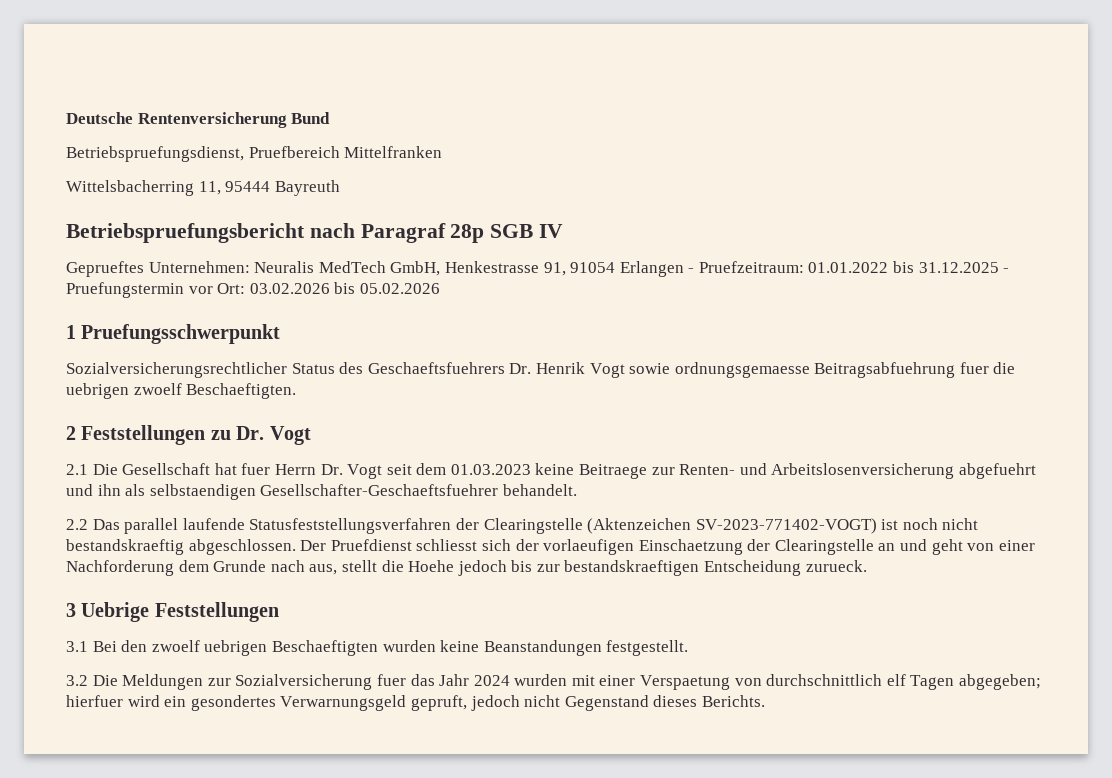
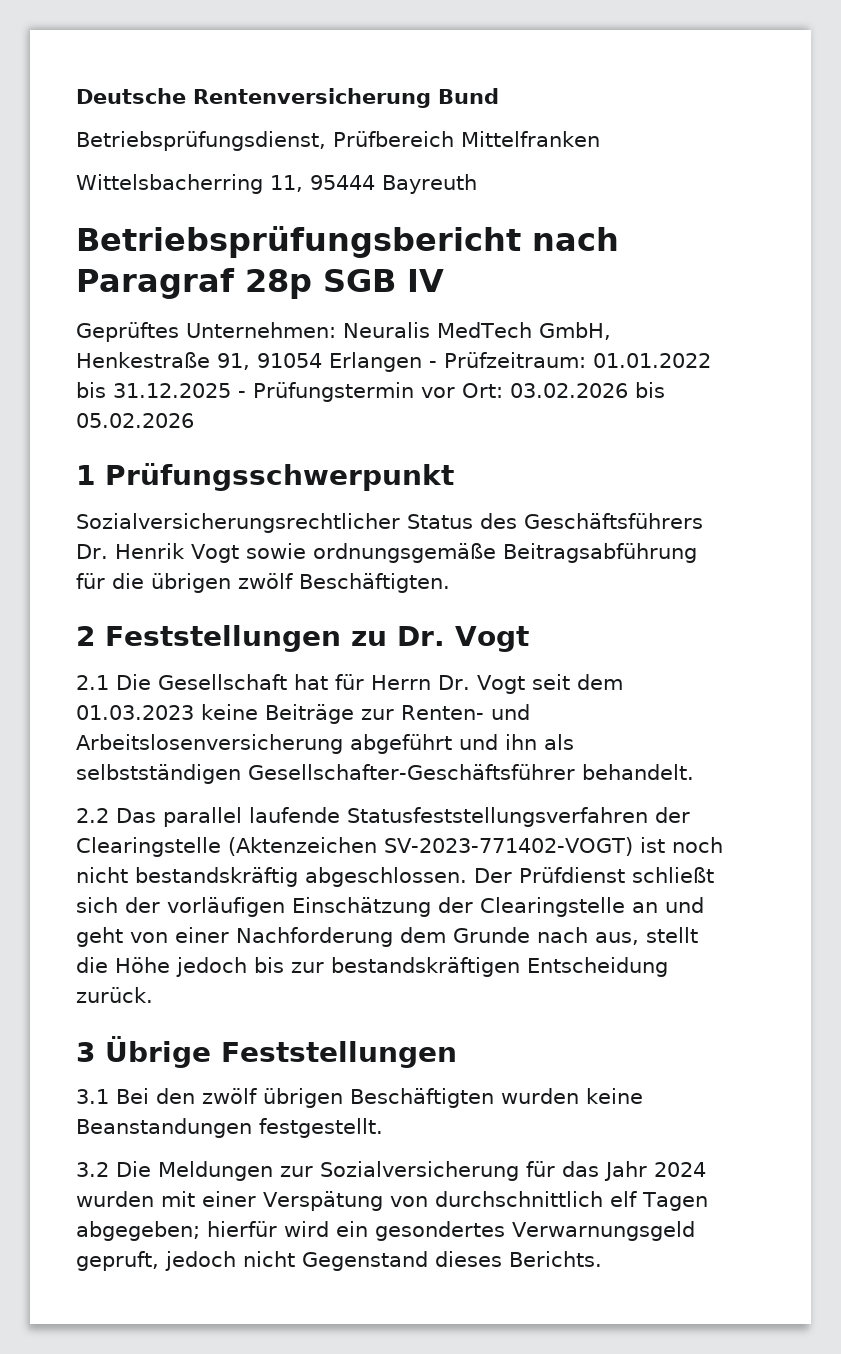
[66,146,340,162] Betriebspruefungsdienst, Pruefbereich -> [76,131,454,151] Betriebsprüfungsdienst, Prüfbereich
[66,223,305,243] Betriebspruefungsbericht -> [76,226,521,258] Betriebsprüfungsbericht
[66,261,144,277] Geprueftes -> [76,322,179,342] Geprüftes
[444,261,539,273] Henkestrasse -> [76,352,210,368] Henkestraße
[698,261,804,273] Pruefzeitraum: -> [443,352,586,368] Prüfzeitraum:
[66,282,184,298] Pruefungstermin -> [253,382,414,402] Prüfungstermin
[81,324,281,344] Pruefungsschwerpunkt -> [105,463,454,491] Prüfungsschwerpunkt
[367,362,505,374] Geschaeftsfuehrers -> [524,513,703,529] Geschäftsführers
[674,362,1016,378] [66,383,297,399] ordnungsgemaesse Beitragsabfuehrung fuer die uebrigen zwoelf Beschaeftigten. -> [312,543,697,563] [76,573,450,593] ordnungsgemäße Beitragsabführung für die übrigen zwölf Beschäftigten.
[241,463,271,475] fuer -> [335,674,364,690] für
[579,464,648,479] Beitraege -> [264,704,354,724] Beiträge
[959,463,1037,479] abgefuehrt -> [350,734,452,754] abgeführt
[149,484,499,500] selbstaendigen Gesellschafter-Geschaeftsfuehrer -> [76,764,575,784] selbstständigen Gesellschafter-Geschäftsführer
[66,539,184,555] bestandskraeftig -> [135,867,298,887] bestandskräftig
[330,539,743,555] Pruefdienst schliesst sich der vorlaeufigen Einschaetzung -> [519,867,714,883] [76,897,431,917] Prüfdienst schließt sich der vorläufigen Einschätzung
[408,560,455,572] Hoehe -> [115,957,170,973] Höhe
[564,560,867,576] bestandskraeftigen Entscheidung zurueck. -> [331,957,668,977] [76,987,153,1003] bestandskräftigen Entscheidung zurück.
[81,602,150,622] Uebrige -> [105,1036,211,1068] Übrige
[151,640,378,656] zwoelf uebrigen Beschaeftigten -> [202,1088,494,1108] zwölf übrigen Beschäftigten
[376,674,406,686] fuer -> [526,1161,555,1177] für
[640,675,731,690] Verspaetung -> [263,1191,383,1211] Verspätung
[66,695,123,707] hierfuer -> [207,1221,277,1237] hierfür

